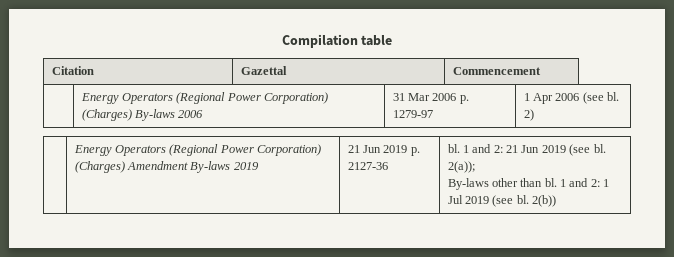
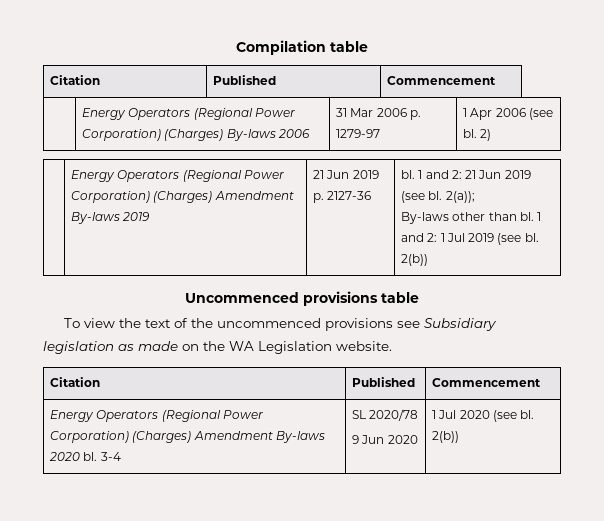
[240,66,287,75] Gazettal -> [213,75,277,85] Published
(557, 201) none -> [185,291,419,306] [64,318,498,331] [43,341,392,354] [50,377,101,387] [352,377,416,387] [432,378,542,387] [50,410,263,422] [50,431,325,443] [49,452,121,461] [352,409,419,421] [352,435,418,444] [432,410,535,422] [432,431,460,443] // Uncommenced provisions table // To view the text of the uncommenced provisions see Subsidiary legislation as made on the WA Legislation website. // Citation | Published | Commencement // Energy Operators (Regional Power Corporation) (Charges) Amendment By-laws 2020 bl. 3-4 | SL 2020/78 // 9 Jun 2020 | 1 Jul 2020 (see bl. 2(b))

